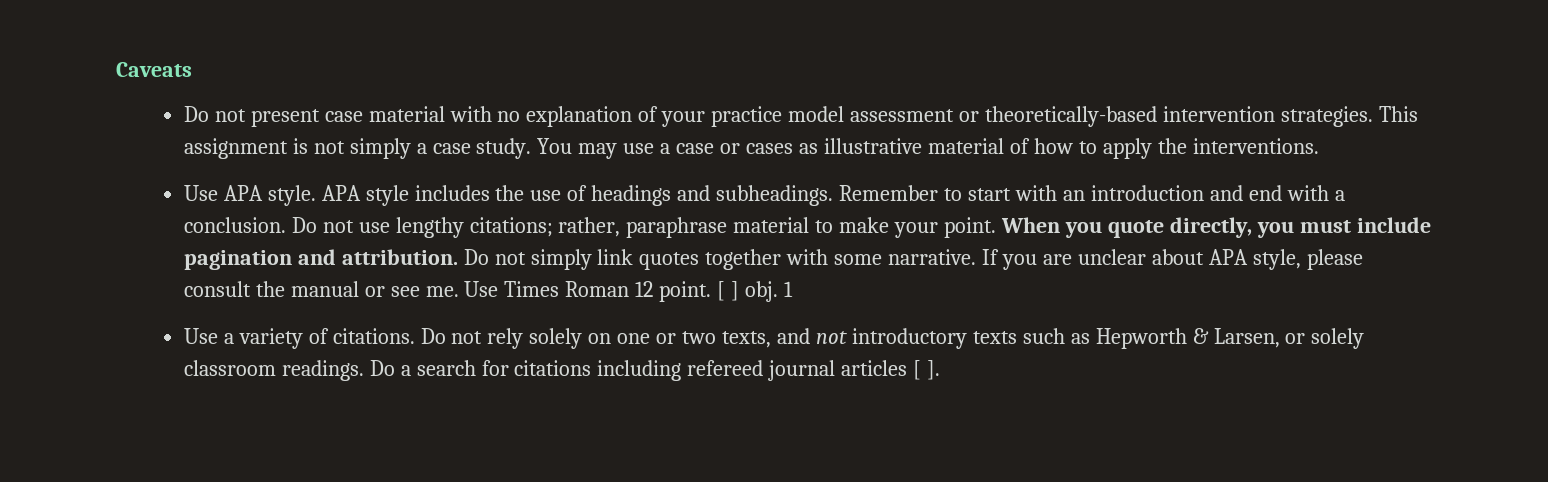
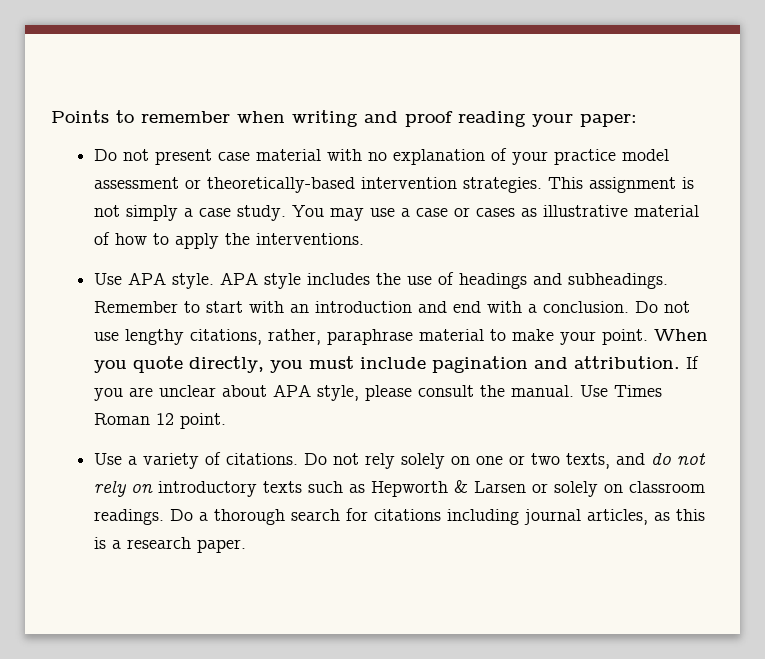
[116,62,192,77] Caveats -> [51,110,637,127] Points to remember when writing and proof reading your paper:
[469,217,553,237] citations; -> [189,329,262,345] citations,
[463,249,977,270] Do not simply link quotes together with some narrative. -> (680, 362) none
[290,281,459,297] manual or see me. -> [510,385,574,397] manual.
[717,281,793,302] [ ] obj. 1 -> (226, 421) none
[815,331,847,344] not -> [650,453,706,465] [93,480,153,497] do not rely on
[1213,328,1280,348] Larsen, -> [473,481,526,493] Larsen
(1365, 338) none -> [603,484,623,493] on
(411, 370) none -> [213,509,285,525] thorough
[687,360,941,381] refereed journal articles [ ]. -> [523,509,705,525] [93,537,246,553] journal articles, as this is a research paper.

